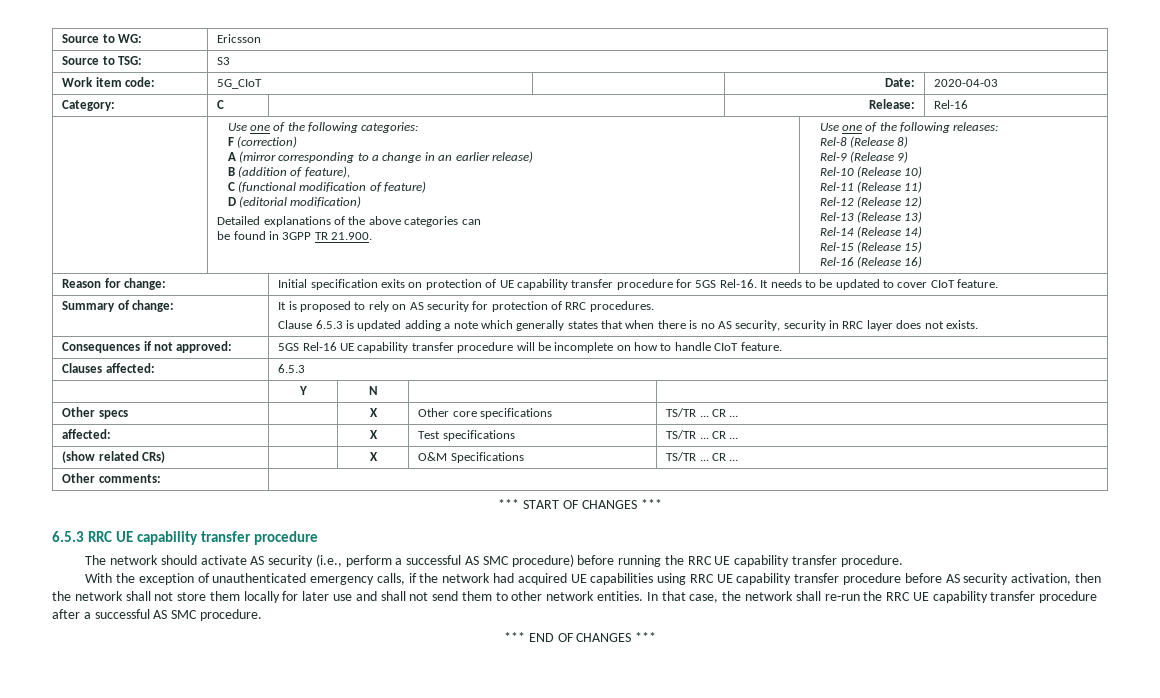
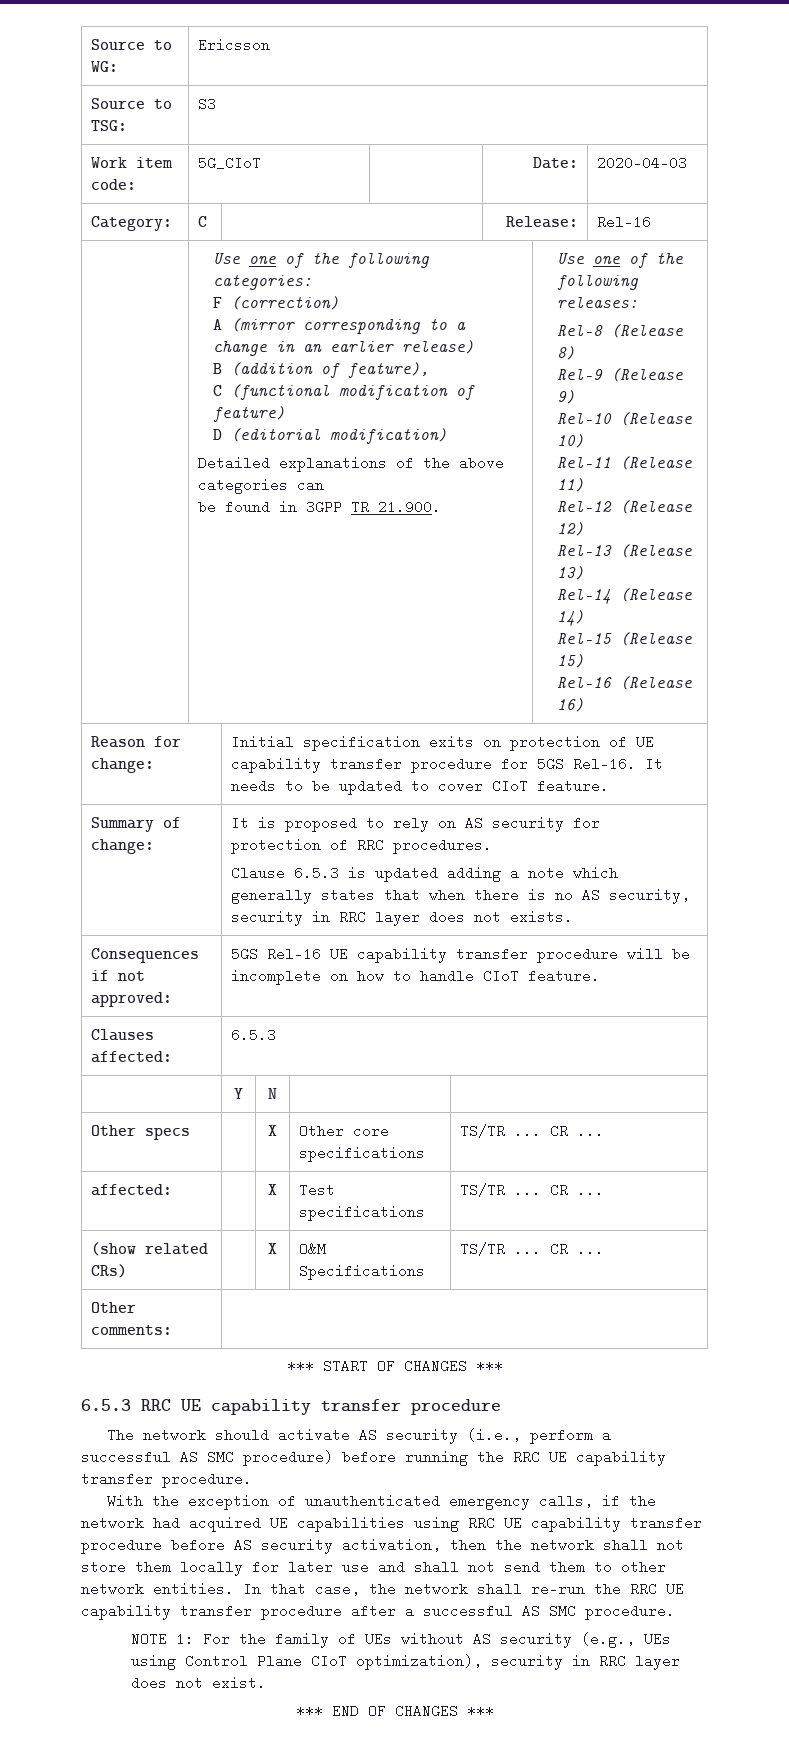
(262, 615) none -> [131,1632,672,1648] [131,1654,681,1670] [131,1676,267,1690] // NOTE 1: For the family of UEs without AS security (e.g., UEs using Control Plane CIoT optimization), security in RRC layer does not exist.

